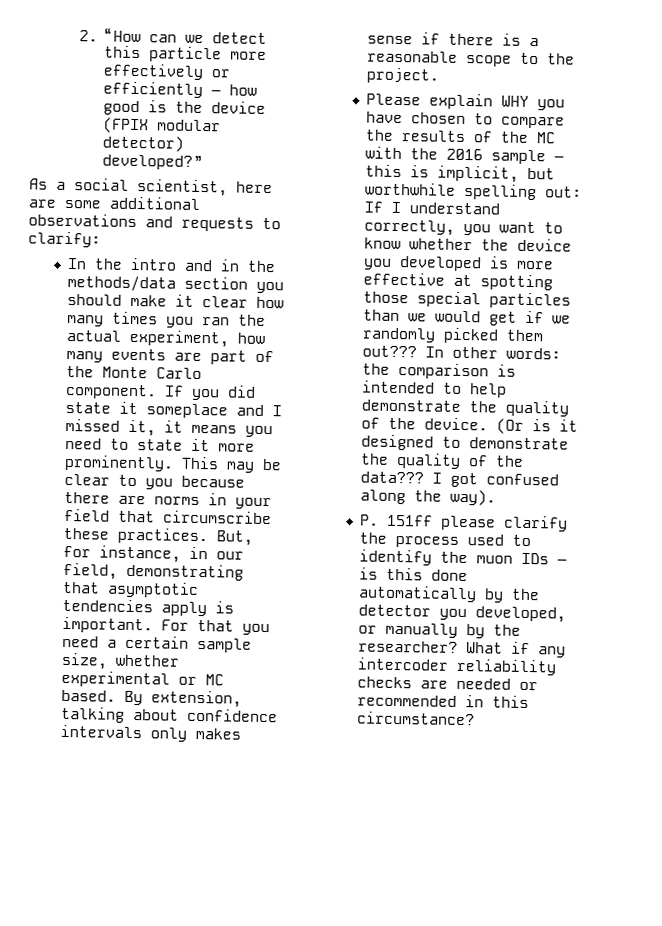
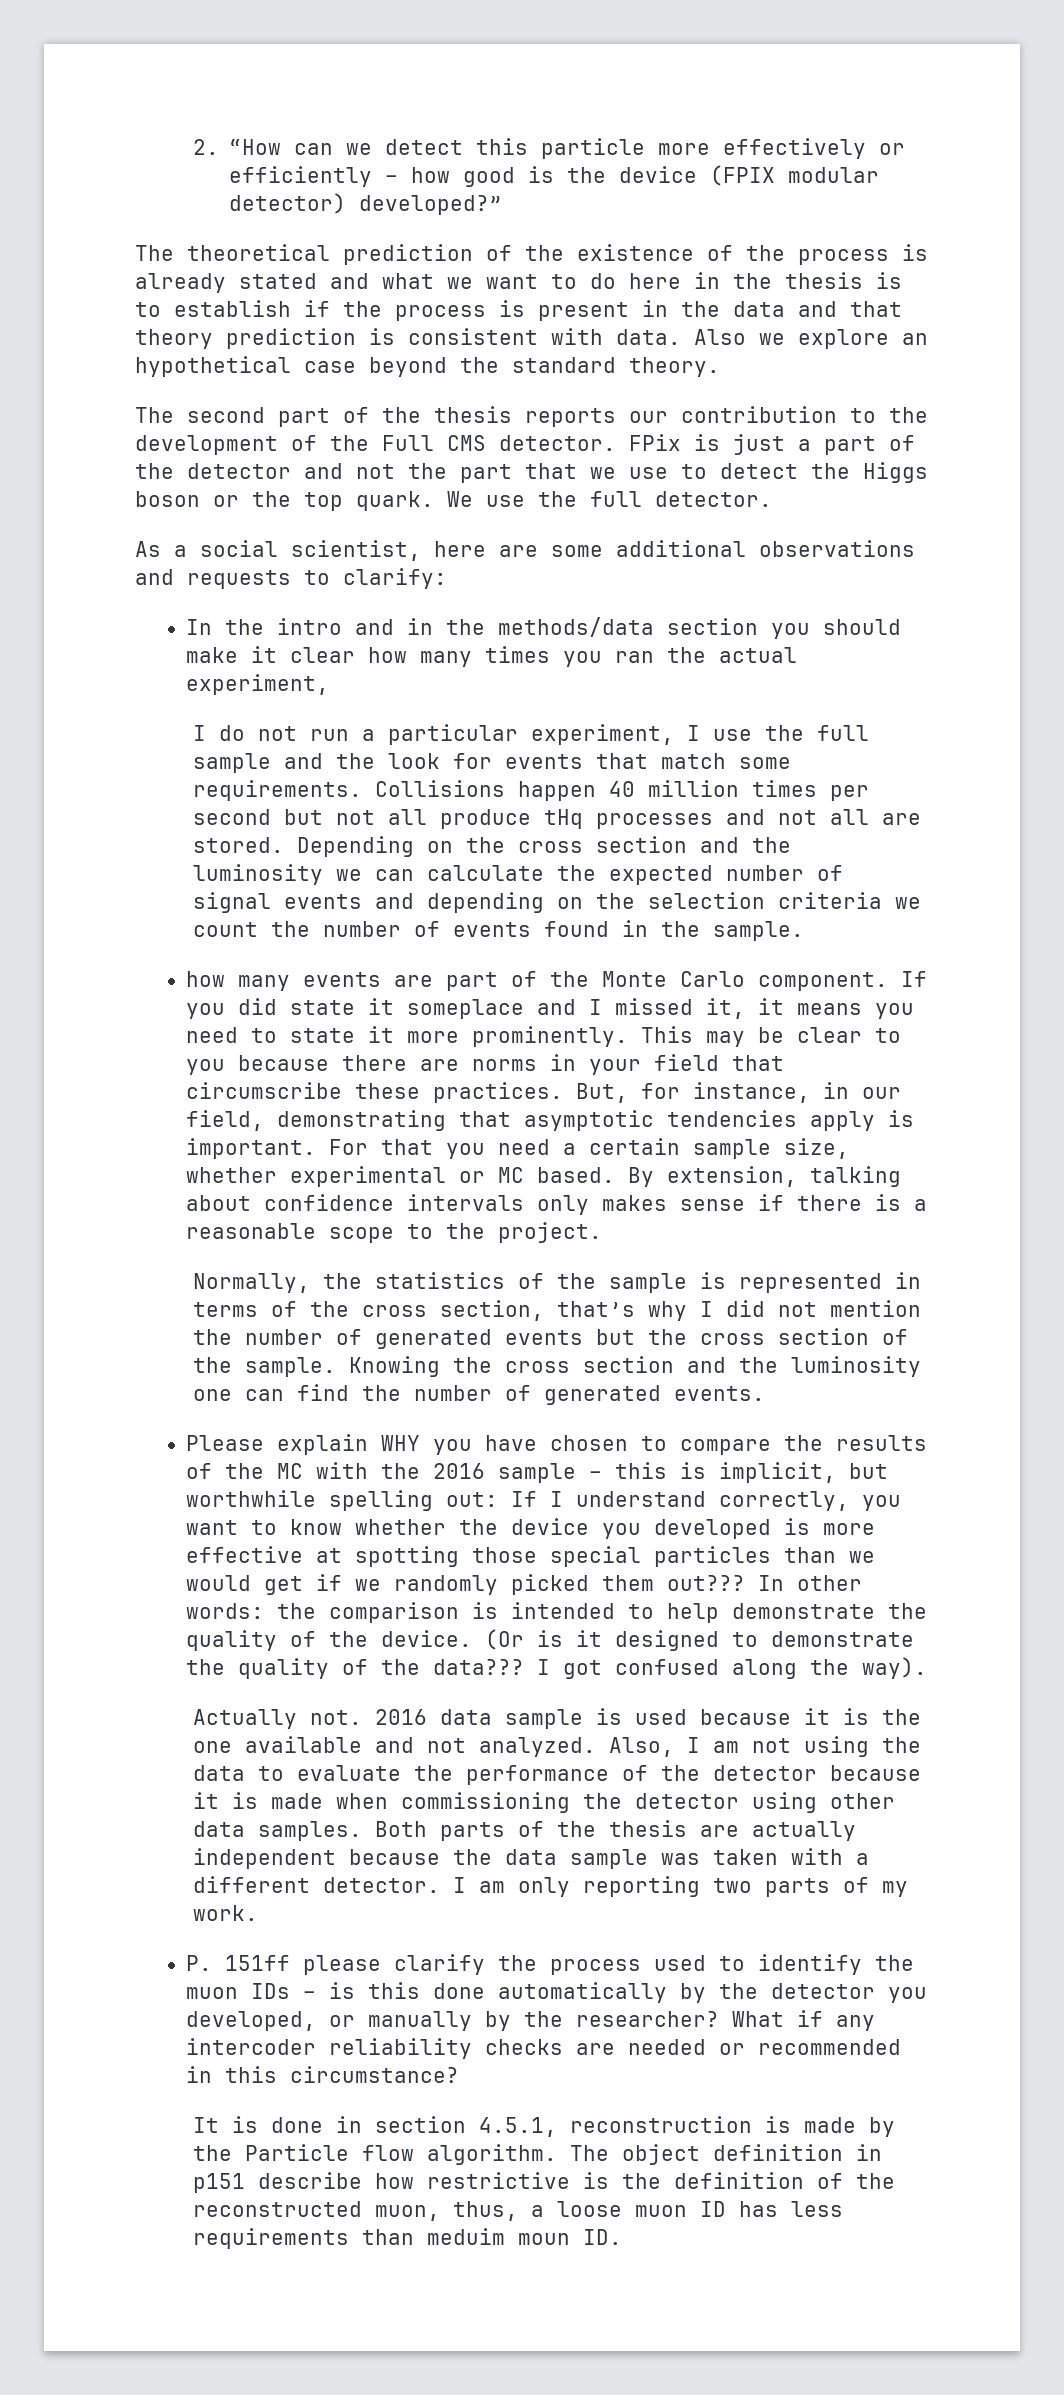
(203, 162) none -> [135,244,928,265] [135,272,902,293] [135,300,902,321] [135,328,928,349] [135,356,720,377] [135,406,928,427] [135,434,915,455] [135,462,928,483] [135,491,772,511] // The theoretical prediction of the existence of the process is already stated and what we want to do here in the thesis is to establish if the process is present in the data and that theory prediction is consistent with data. Also we explore an hypothetical case beyond the standard theory. // The second part of the thesis reports our contribution to the development of the Full CMS detector. FPix is just a part of the detector and not the part that we use to detect the Higgs boson or the top quark. We use the full detector.
(230, 338) none -> [192,724,869,745] [192,753,791,773] [192,780,869,801] [192,809,921,829] [192,836,791,857] [192,864,843,885] [192,892,921,913] [192,920,804,941] // I do not run a particular experiment, I use the full sample and the look for events that match some requirements. Collisions happen 40 million times per second but not all produce tHq processes and not all are stored. Depending on the cross section and the luminosity we can calculate the expected number of signal events and depending on the selection criteria we count the number of events found in the sample. //
(441, 75) none -> [192,1272,921,1293] [192,1300,921,1321] [192,1328,908,1349] [192,1356,921,1377] [192,1384,765,1405] // Normally, the statistics of the sample is represented in terms of the cross section, that’s why I did not mention the number of generated events but the cross section of the sample. Knowing the cross section and the luminosity one can find the number of generated events.
(497, 497) none -> [192,1708,921,1729] [192,1736,921,1757] [192,1765,921,1785] [192,1792,895,1813] [192,1820,856,1841] [192,1848,869,1869] [192,1876,908,1897] [192,1905,258,1921] // Actually not. 2016 data sample is used because it is the one available and not analyzed. Also, I am not using the data to evaluate the performance of the detector because it is made when commissioning the detector using other data samples. Both parts of the thesis are actually independent because the data sample was taken with a different detector. I am only reporting two parts of my work.
(476, 718) none -> [192,2116,895,2137] [192,2144,882,2165] [192,2172,895,2193] [192,2201,843,2221] [192,2228,622,2249] // It is done in section 4.5.1, reconstruction is made by the Particle flow algorithm. The object definition in p151 describe how restrictive is the definition of the reconstructed muon, thus, a loose muon ID has less requirements than meduim moun ID.

